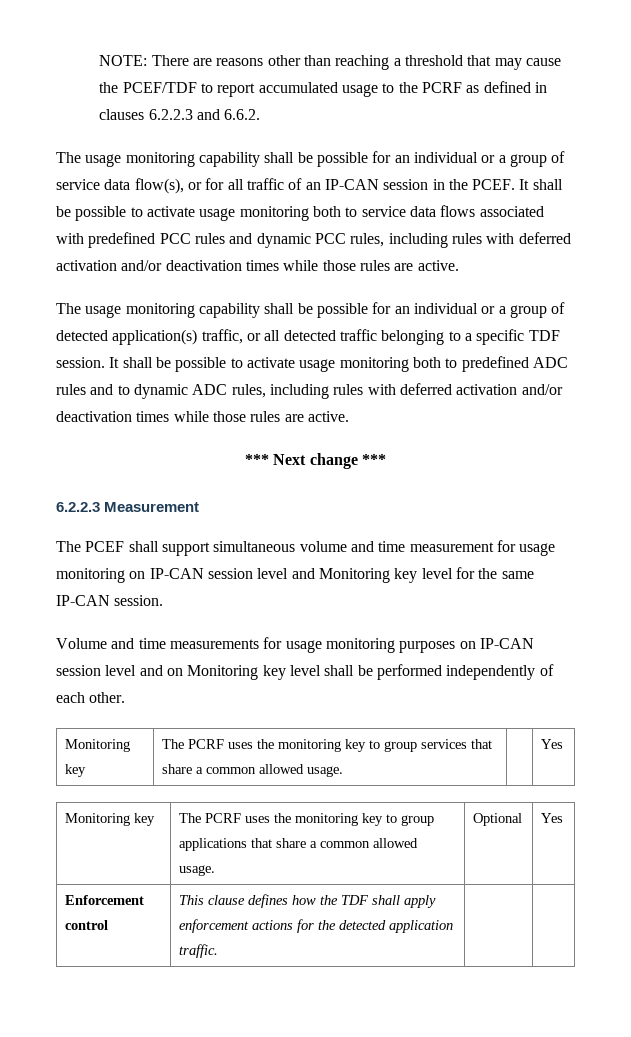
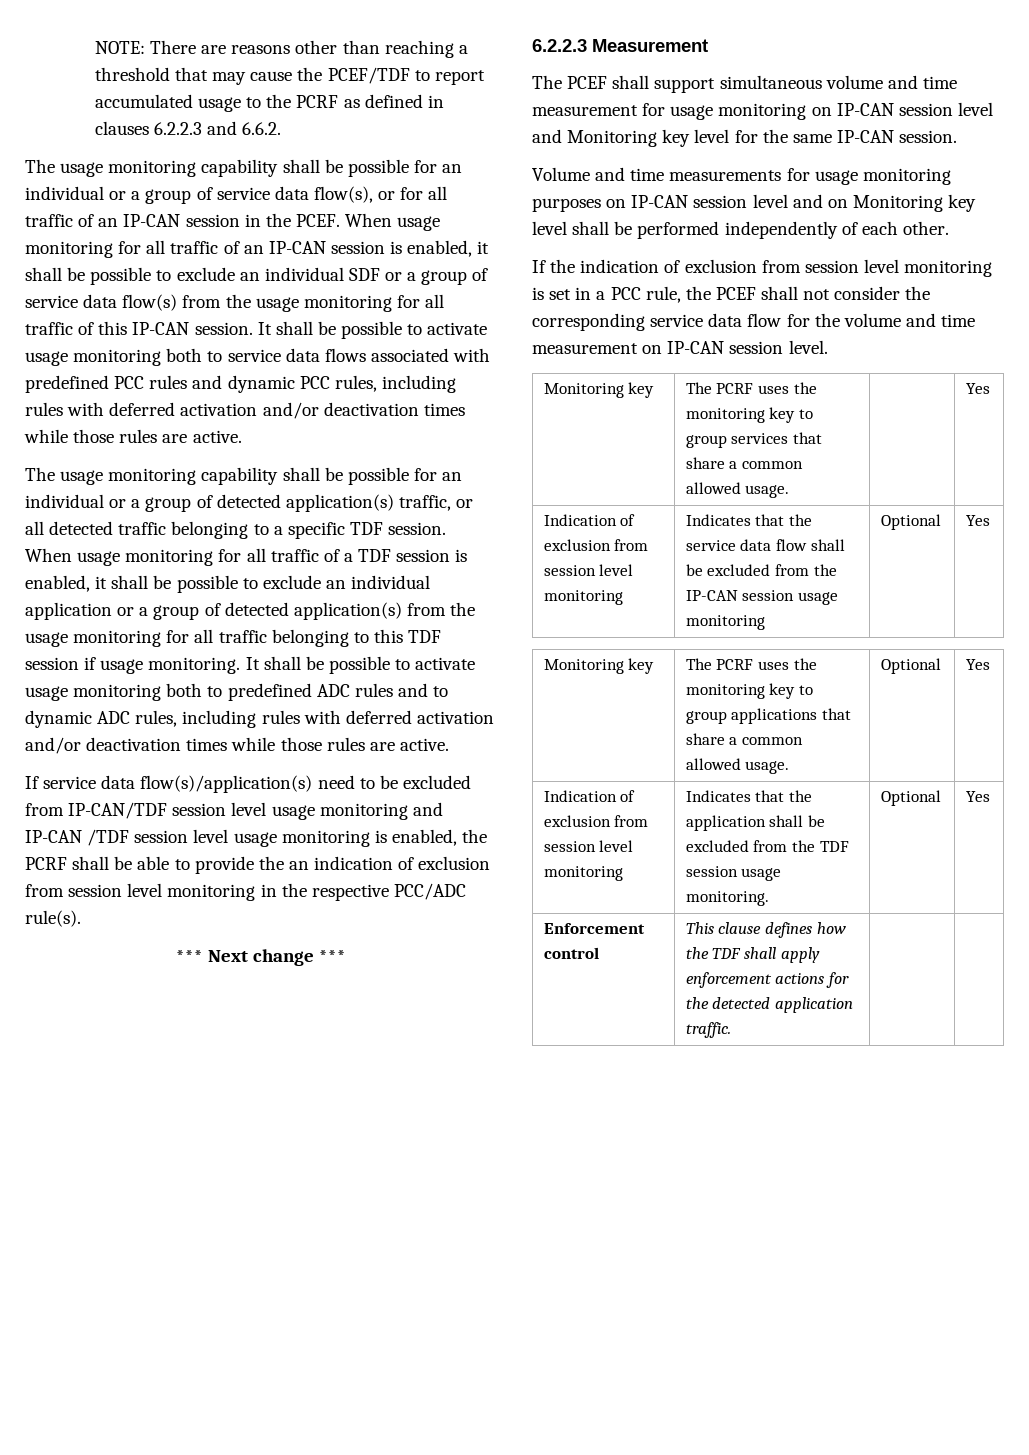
(516, 184) none -> [345,213,441,231] [25,240,490,258] [25,267,489,285] [25,294,445,312] [25,321,253,335] When usage monitoring for all traffic of an IP-CAN session is enabled, it shall be possible to exclude an individual SDF or a group of service data flow(s) from the usage monitoring for all traffic of this IP-CAN session.
(105, 362) none -> [25,548,468,566] [25,575,431,593] [25,602,476,620] [25,629,442,647] [25,657,241,674] When usage monitoring for all traffic of a TDF session is enabled, it shall be possible to exclude an individual application or a group of detected application(s) from the usage monitoring for all traffic belonging to this TDF session if usage monitoring.
(349, 416) none -> [25,775,471,793] [25,802,443,820] [25,829,488,847] [25,856,491,874] [25,883,466,901] [25,910,81,927] // If service data flow(s)/application(s) need to be excluded from IP-CAN/TDF session level usage monitoring and IP-CAN /TDF session level usage monitoring is enabled, the PCRF shall be able to provide the an indication of exclusion from session level monitoring in the respective PCC/ADC rule(s).
(126, 697) none -> [532,259,993,277] [532,286,931,303] [532,313,976,331] [532,340,828,354] // If the indication of exclusion from session level monitoring is set in a PCC rule, the PCEF shall not consider the corresponding service data flow for the volume and time measurement on IP-CAN session level.
(564, 744) none -> [543,514,636,526] [543,539,649,551] [543,564,634,576] [543,590,623,605] [685,514,812,526] [685,539,845,551] [685,564,837,576] [685,590,838,605] [685,615,765,630] [880,514,941,530] [965,515,990,526] // Indication of exclusion from session level monitoring | Indicates that the service data flow shall be excluded from the IP-CAN session usage monitoring | Optional | Yes
(564, 818) none -> [543,790,636,802] [543,815,649,827] [543,840,634,852] [543,866,623,881] [685,790,812,802] [685,815,825,831] [685,840,849,852] [685,866,782,881] [685,891,769,906] [880,790,941,806] [965,791,990,802] // Indication of exclusion from session level monitoring | Indicates that the application shall be excluded from the TDF session usage monitoring. | Optional | Yes

